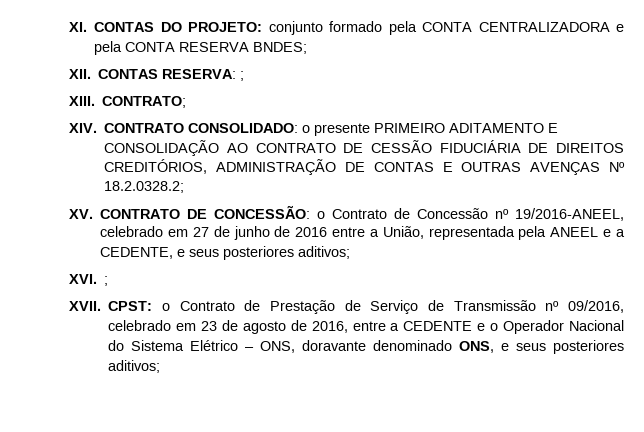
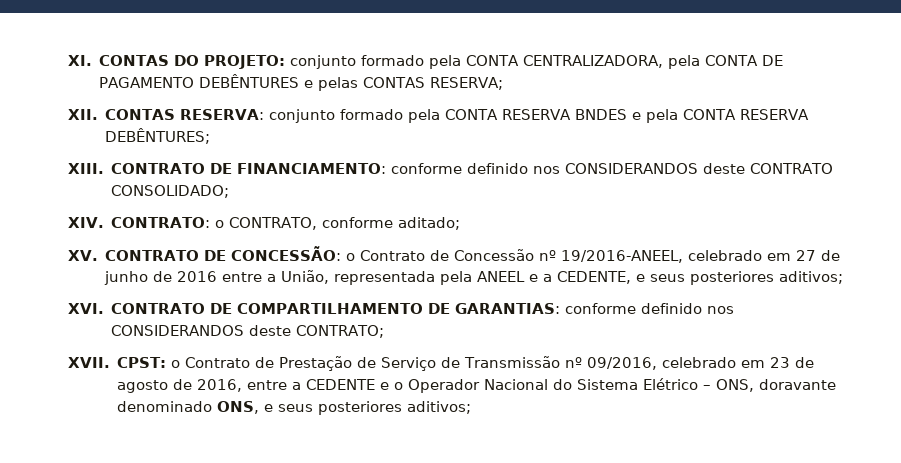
[478,22,625,32] [94,41,308,55] [68,69,245,81] [68,96,187,108] [68,123,559,136] [104,140,624,156] [104,159,626,175] [104,181,185,193] CENTRALIZADORA e pela CONTA RESERVA BNDES; // XII. CONTAS RESERVA: ; // XIII. CONTRATO; // XIV. CONTRATO CONSOLIDADO: o presente PRIMEIRO ADITAMENTO E CONSOLIDAÇÃO AO CONTRATO DE CESSÃO FIDUCIÁRIA DE DIREITOS CREDITÓRIOS, ADMINISTRAÇÃO DE CONTAS E OUTRAS AVENÇAS Nº 18.2.0328.2; -> [523,55,784,69] [99,74,504,91] [68,109,810,123] [105,128,211,144] [68,163,834,174] [111,185,230,198] [68,217,461,230] CENTRALIZADORA, pela CONTA DE PAGAMENTO DEBÊNTURES e pelas CONTAS RESERVA; // XII. CONTAS RESERVA: conjunto formado pela CONTA RESERVA BNDES e pela CONTA RESERVA DEBÊNTURES; // XIII. CONTRATO DE FINANCIAMENTO: conforme definido nos CONSIDERANDOS deste CONTRATO CONSOLIDADO; // XIV. CONTRATO: o CONTRATO, conforme aditado;
[104,276,109,286] ; -> [111,303,735,314] [111,325,385,338] CONTRATO DE COMPARTILHAMENTO DE GARANTIAS: conforme definido nos CONSIDERANDOS deste CONTRATO;

